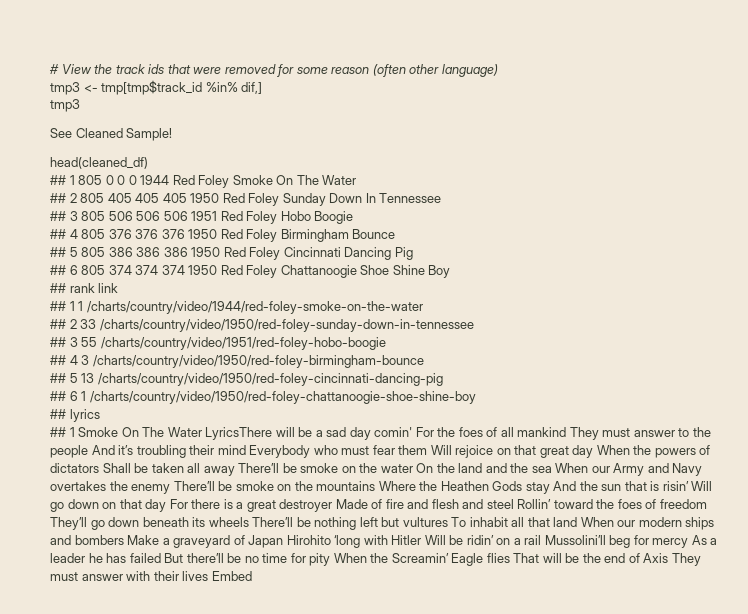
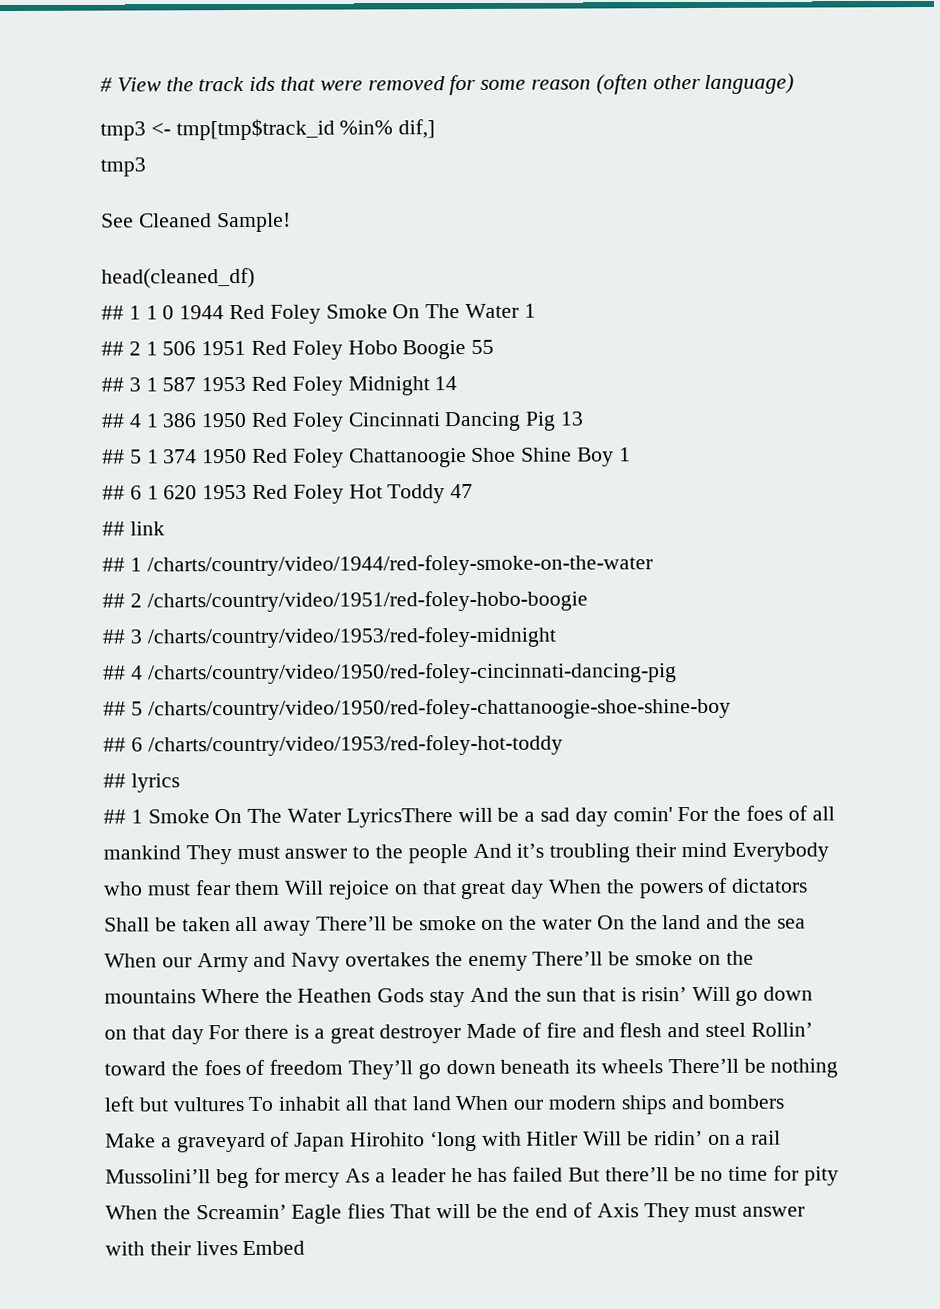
[78,175,126,185] 805 0 0 -> [145,305,158,320] 1
[50,193,442,206] [50,211,161,221] // ## 2 805 405 405 405 1950 Red Foley Sunday Down In Tennessee // ## 3 805 506 506 -> [523,303,536,318] [101,341,158,356] 1 // ## 2 1
[50,229,396,242] [50,247,161,257] // ## 4 805 376 376 376 1950 Red Foley Birmingham Bounce // ## 5 805 386 386 -> [471,339,495,354] [101,376,458,396] [101,413,159,428] 55 // ## 3 1 587 1953 Red Foley Midnight 14 // ## 4 1
[50,265,159,275] // ## 6 805 374 374 -> [560,411,585,426] [102,449,159,464] 13 // ## 5 1
[50,283,95,293] // ## rank -> [618,447,631,462] [102,483,474,504] [102,521,125,536] 1 // ## 6 1 620 1953 Red Foley Hot Toddy 47 // ##
[78,301,84,311] 1 -> (142, 564) none
[80,319,474,332] [50,337,386,350] [50,355,424,368] [50,373,443,386] [50,391,476,404] 33 /charts/country/video/1950/red-foley-sunday-down-in-tennessee // ## 3 55 /charts/country/video/1951/red-foley-hobo-boogie // ## 4 3 /charts/country/video/1950/red-foley-birmingham-bounce // ## 5 13 /charts/country/video/1950/red-foley-cincinnati-dancing-pig // ## 6 1 /charts/country/video/1950/red-foley-chattanoogie-shoe-shine-boy -> [146,590,588,613] [102,626,556,649] [103,662,677,685] [103,697,731,721] [103,734,563,757] /charts/country/video/1951/red-foley-hobo-boogie // ## 3 /charts/country/video/1953/red-foley-midnight // ## 4 /charts/country/video/1950/red-foley-cincinnati-dancing-pig // ## 5 /charts/country/video/1950/red-foley-chattanoogie-shoe-shine-boy // ## 6 /charts/country/video/1953/red-foley-hot-toddy

